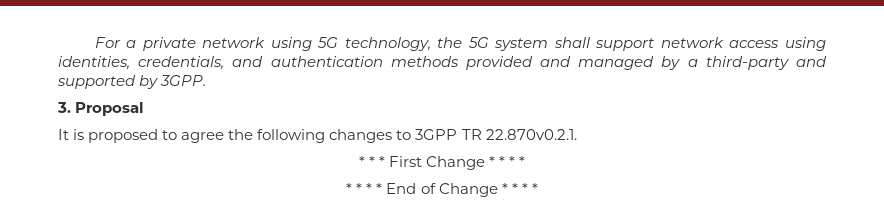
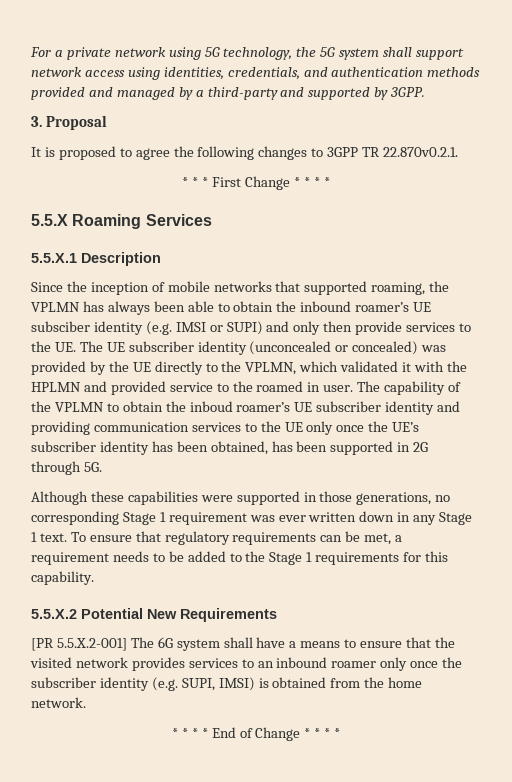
(526, 161) none -> [31,214,212,229] [31,252,161,266] [31,281,450,295] [31,301,432,315] [31,321,472,335] [31,341,447,355] [31,361,467,375] [31,381,462,395] [31,401,461,415] [31,421,420,435] [31,441,429,455] [31,461,102,475] [31,491,451,505] [31,511,473,525] [31,531,403,545] [31,551,449,565] [31,571,94,585] [31,608,277,622] [31,637,455,651] [30,657,463,671] [31,677,423,691] [31,697,86,708] // 5.5.X Roaming Services // 5.5.X.1 Description // Since the inception of mobile networks that supported roaming, the VPLMN has always been able to obtain the inbound roamer’s UE subsciber identity (e.g. IMSI or SUPI) and only then provide services to the UE. The UE subscriber identity (unconcealed or concealed) was provided by the UE directly to the VPLMN, which validated it with the HPLMN and provided service to the roamed in user. The capability of the VPLMN to obtain the inboud roamer’s UE subscriber identity and providing communication services to the UE only once the UE’s subscriber identity has been obtained, has been supported in 2G through 5G. // Although these capabilities were supported in those generations, no corresponding Stage 1 requirement was ever written down in any Stage 1 text. To ensure that regulatory requirements can be met, a requirement needs to be added to the Stage 1 requirements for this capability. // 5.5.X.2 Potential New Requirements // [PR 5.5.X.2-001] The 6G system shall have a means to ensure that the visited network provides services to an inbound roamer only once the subscriber identity (e.g. SUPI, IMSI) is obtained from the home network.

